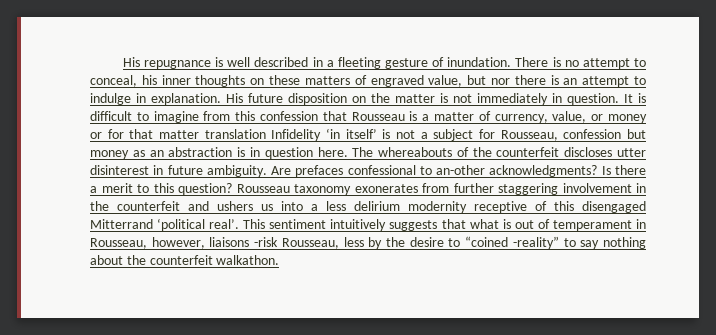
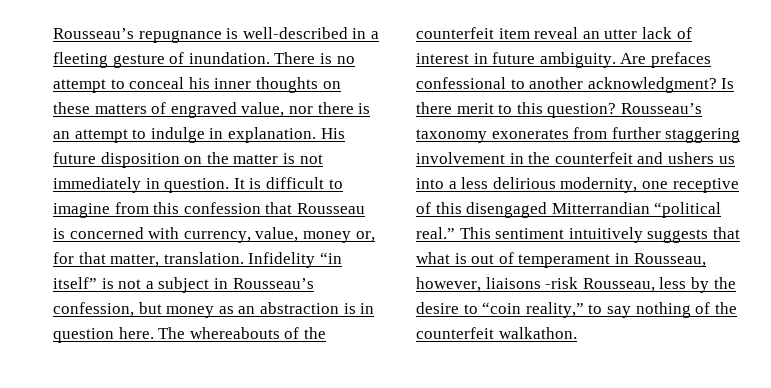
[122,57,140,67] His -> [53,28,134,39] Rousseau’s
[227,57,309,67] well described -> [242,27,348,39] well-described
[90,75,137,87] conceal, -> [129,77,185,89] conceal
[467,75,487,85] but -> (285, 109) none
[422,111,647,123] [90,128,377,141] a matter of currency, value, or money or for that matter translation Infidelity ‘in itself’ -> [69,227,375,243] [53,252,342,268] [53,277,97,289] concerned with currency, value, money or, for that matter, translation. Infidelity “in itself”
[479,129,622,141] for Rousseau, confession -> [213,278,314,289] [53,302,134,317] in Rousseau’s confession,
[564,147,646,157] [90,165,149,175] discloses utter disinterest -> [498,27,692,39] [416,53,469,64] item reveal an utter lack of interest
[436,165,598,177] an-other acknowledgments? -> [529,77,717,93] another acknowledgment?
[90,186,97,193] a -> (452, 108) none
[236,184,290,193] Rousseau -> [620,103,702,114] Rousseau’s
[354,201,467,213] delirium modernity -> [492,177,668,193] delirious modernity, one
[90,218,240,231] Mitterrand ‘political real’. -> [551,202,722,218] [416,227,455,239] Mitterrandian “political real.”
[465,236,559,249] “coined -reality” -> [482,302,584,318] “coin reality,”
[90,255,123,265] about -> [695,302,711,314] of

